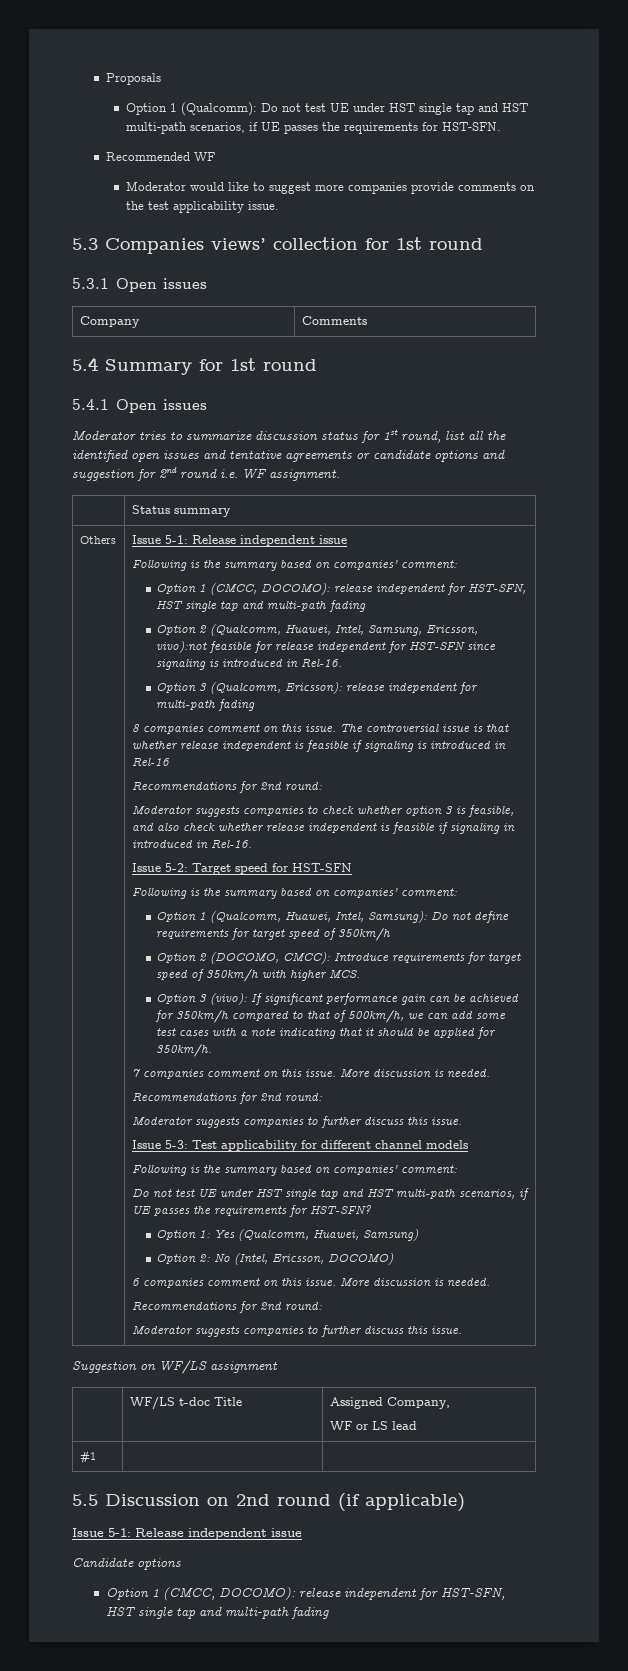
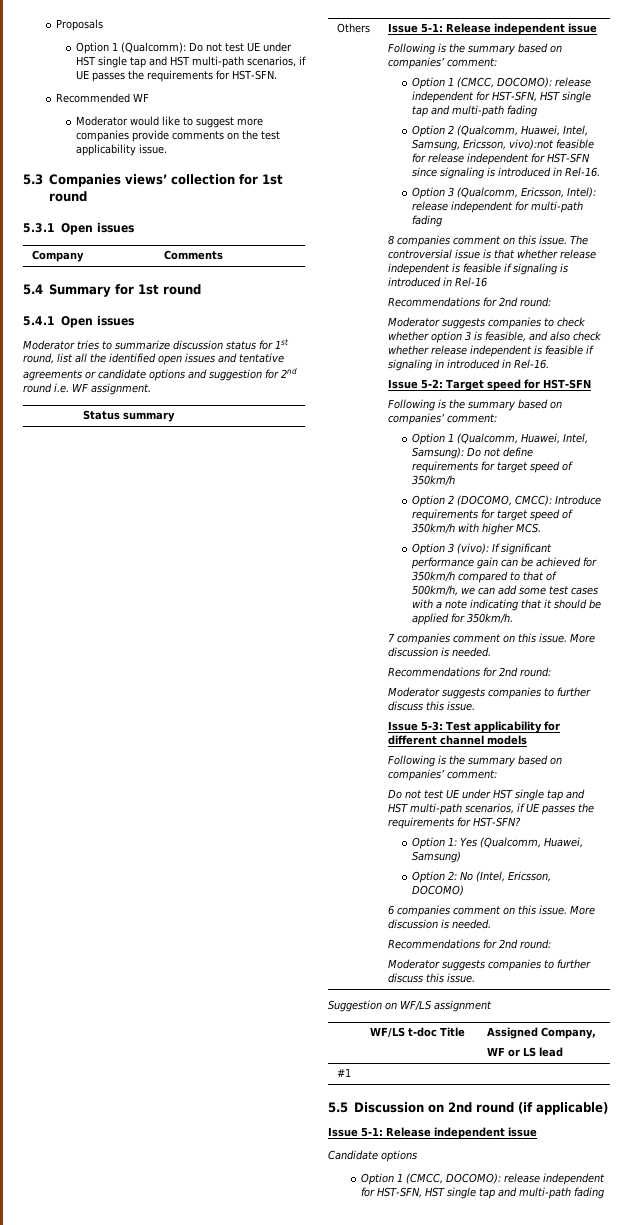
[285,682,343,694] Ericsson): -> [521,187,597,198] Ericsson, Intel):

